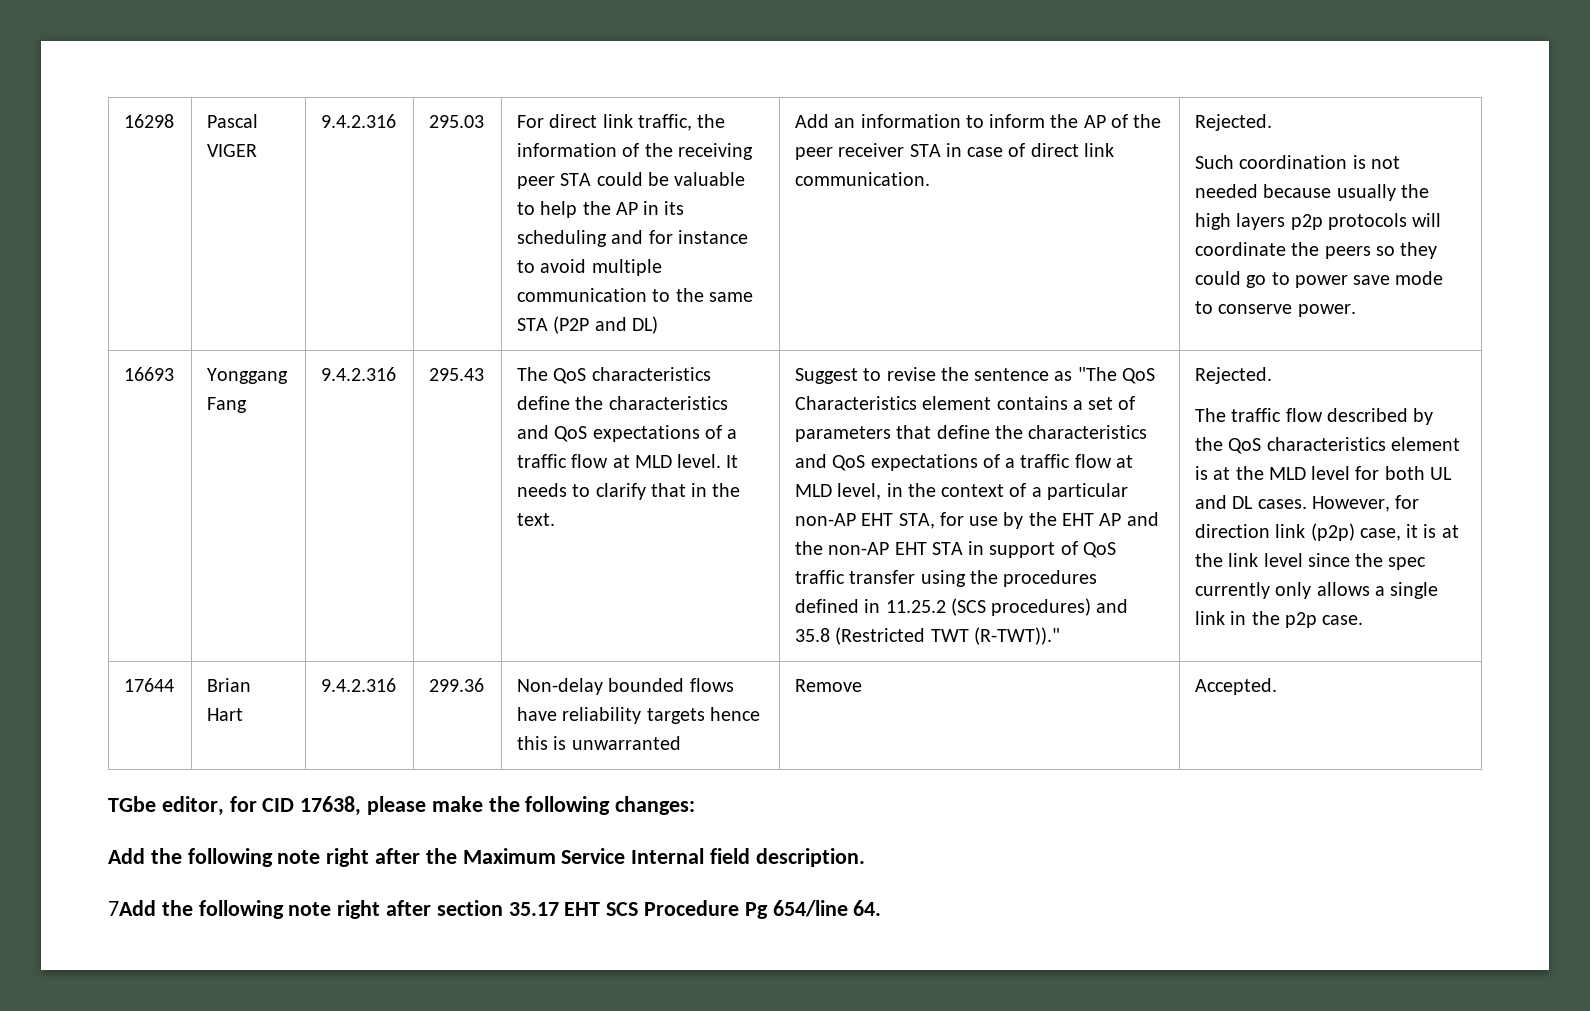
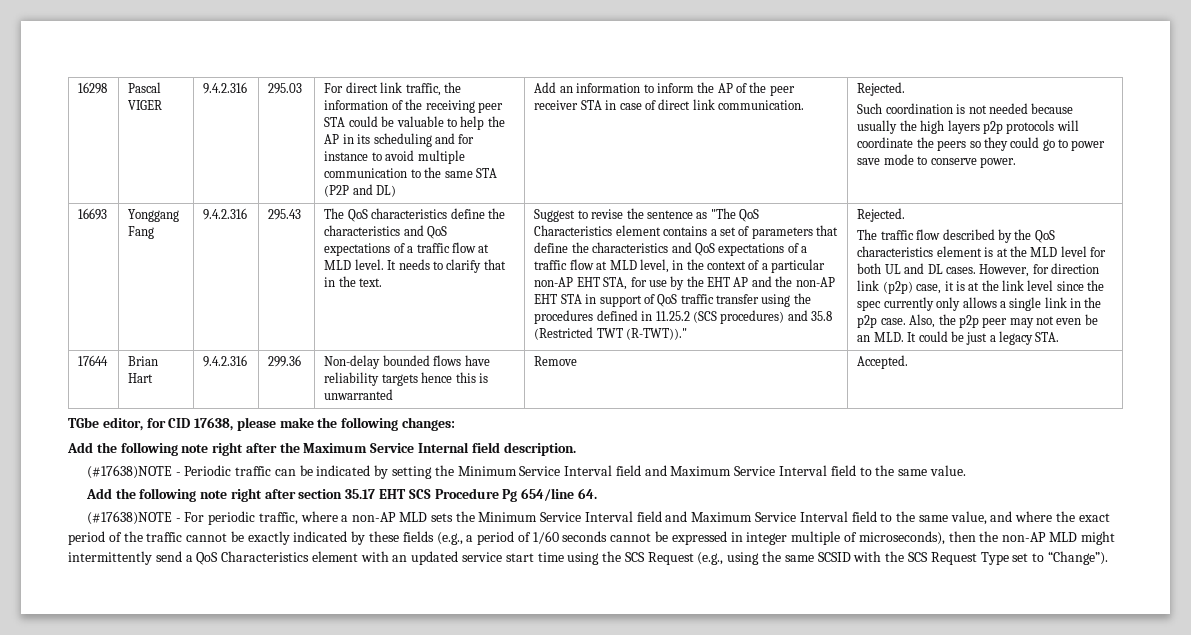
(1364, 620) none -> [909,314,1098,328] [857,331,1060,345] Also, the p2p peer may not even be an MLD. It could be just a legacy STA.
[108,900,156,916] 7Add -> [86,465,966,479] [85,488,112,499] (#17638)NOTE - Periodic traffic can be indicated by setting the Minimum Service Interval field and Maximum Service Interval field to the same value. // Add
(882, 908) none -> [86,511,1110,525] [68,531,1115,545] [68,551,1108,565] // (#17638)NOTE - For periodic traffic, where a non-AP MLD sets the Minimum Service Interval field and Maximum Service Interval field to the same value, and where the exact period of the traffic cannot be exactly indicated by these fields (e.g., a period of 1/60 seconds cannot be expressed in integer multiple of microseconds), then the non-AP MLD might intermittently send a QoS Characteristics element with an updated service start time using the SCS Request (e.g., using the same SCSID with the SCS Request Type set to “Change”).

